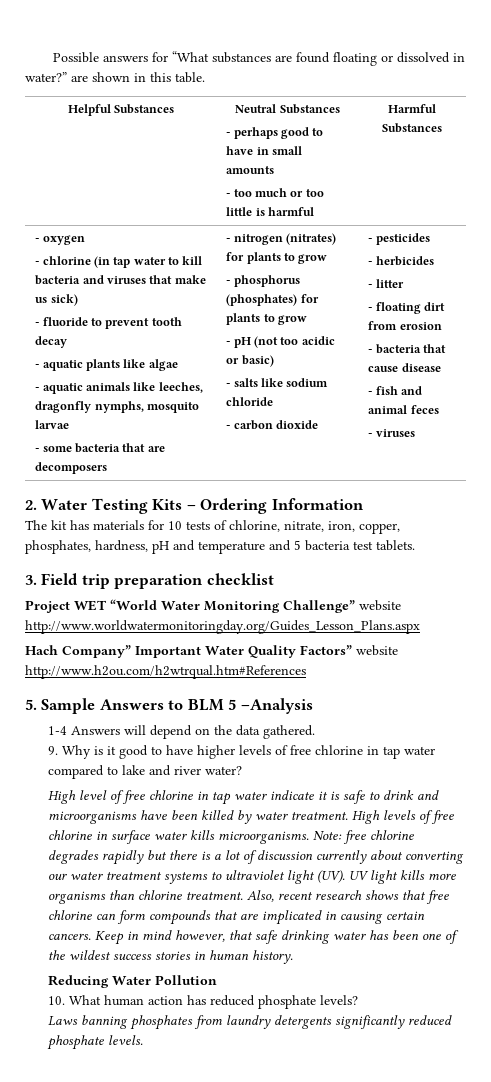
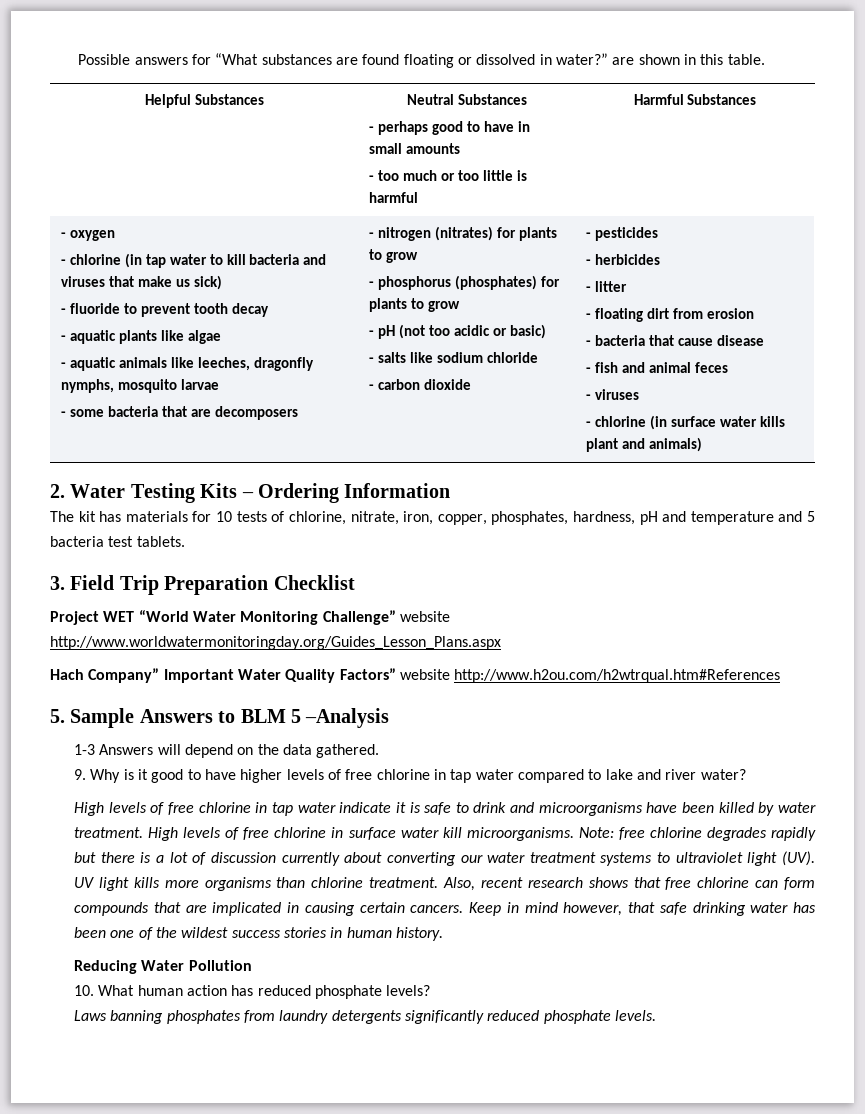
(415, 433) none -> [586,415,785,430] [586,437,702,452] // - chlorine (in surface water kills plant and animals)
[81,573,274,589] trip preparation checklist -> [119,575,355,595] Trip Preparation Checklist
[47,726,67,735] 1-4 -> [74,744,96,755] 1-3
[78,790,107,800] level -> [108,802,147,813] levels
[189,830,215,840] kills -> [442,827,462,838] kill

